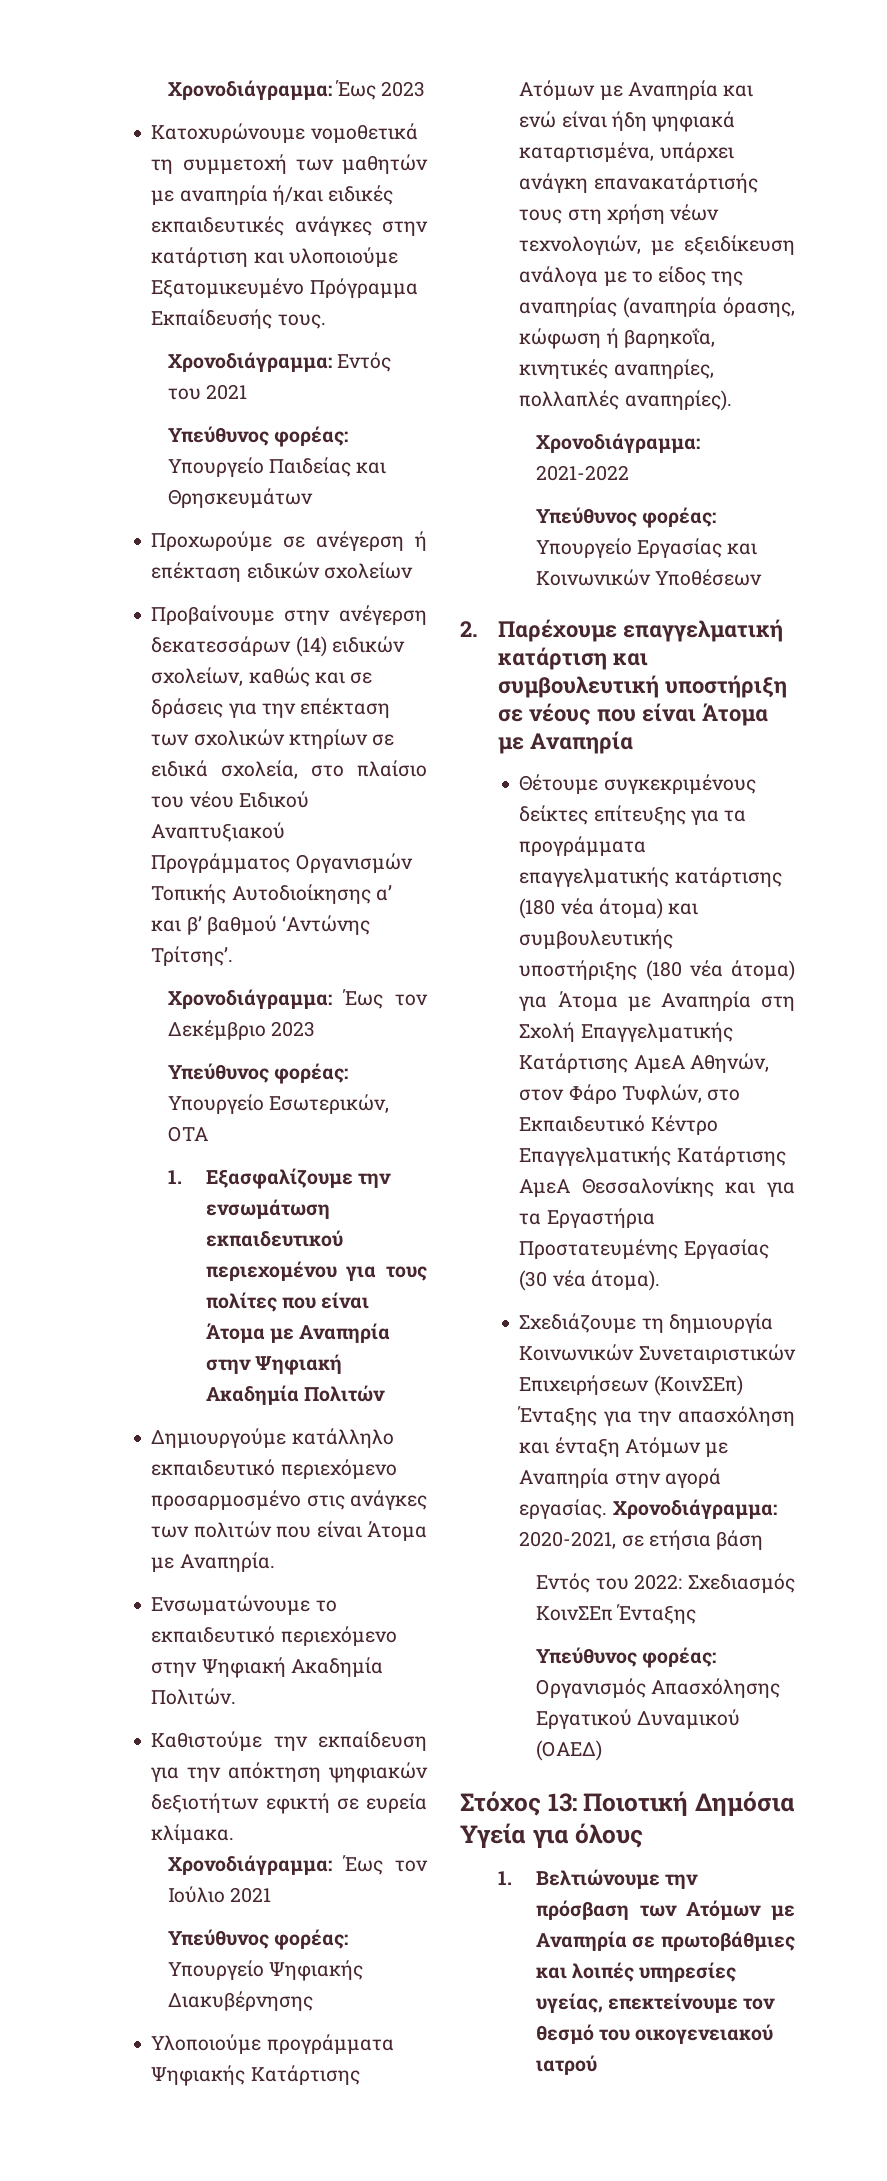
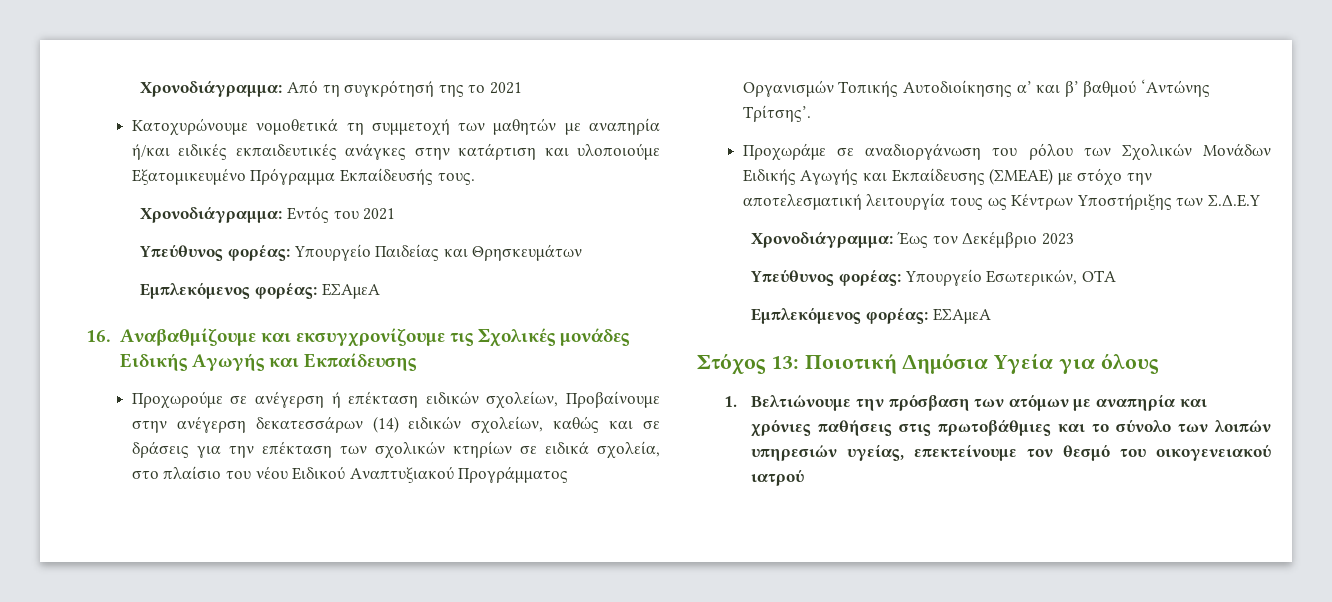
[167,80,426,100] Χρονοδιάγραµµα: Έως 2023 -> [140,80,522,97] Χρονοδιάγραµµα: Από τη συγκρότησή της το 2021
(313, 498) none -> [140,282,380,299] [86,328,630,347] [119,353,416,371] // Εμπλεκόμενος φορέας: ΕΣΑμεΑ // 16. Αναβαθμίζουμε και εκσυγχρονίζουμε τις Σχολικές μονάδες Ειδικής Αγωγής και Εκπαίδευσης
[323,562,413,579] σχολείων // -> [486,391,559,409] σχολείων,
(234, 956) none -> [742,143,1271,161] [742,168,1153,186] [742,193,1261,210] // Προχωράμε σε αναδιοργάνωση του ρόλου των Σχολικών Μονάδων Ειδικής Αγωγής και Εκπαίδευσης (ΣΜΕΑΕ) με στόχο την αποτελεσματική λειτουργία τους ως Κέντρων Υποστήριξης των Σ.Δ.Ε.Υ
[167,1168,391,1189] [205,1199,330,1219] [205,1230,343,1247] [205,1261,427,1281] [205,1292,370,1312] [205,1323,391,1343] [205,1354,342,1375] [205,1385,385,1405] [151,1428,394,1448] [151,1459,397,1479] [151,1490,427,1510] [151,1521,427,1541] [151,1552,275,1572] [151,1595,337,1615] [151,1626,397,1646] [151,1657,383,1678] [151,1688,237,1705] [151,1731,427,1751] [151,1762,428,1783] [151,1793,427,1814] [151,1824,235,1844] [167,1855,428,1875] [167,1886,272,1903] [167,1929,349,1950] [167,1960,364,1981] [167,1991,313,2011] [151,2034,394,2054] [151,2065,360,2086] [519,80,754,100] [519,111,736,132] [519,142,734,162] [519,173,758,193] [519,204,720,224] [519,235,795,255] [519,266,744,286] [519,297,795,318] [519,328,715,349] [519,359,714,379] [519,390,732,411] [535,433,700,453] [535,465,629,481] [535,507,717,528] [535,538,758,558] [535,569,763,586] [460,619,783,642] [497,647,648,670] [497,675,787,698] [497,703,768,726] [497,731,633,754] [519,774,756,794] [519,805,747,825] [519,836,647,856] [519,867,782,887] [519,898,699,919] [519,929,674,949] [519,960,795,981] [519,991,795,1011] [519,1022,733,1042] [519,1053,769,1073] [519,1084,741,1105] [519,1115,718,1135] [519,1146,786,1166] [519,1177,795,1197] [519,1208,655,1228] [519,1239,769,1259] [519,1270,660,1291] [519,1313,773,1333] [519,1344,796,1364] [519,1375,743,1396] [517,1406,795,1426] [519,1437,729,1457] [519,1468,721,1488] [519,1499,777,1519] [519,1530,764,1550] [535,1573,795,1593] [535,1604,697,1624] [535,1647,717,1668] [535,1678,781,1698] [535,1709,741,1729] [535,1740,602,1761] 1. Εξασφαλίζουµε την ενσωµάτωση εκπαιδευτικού περιεχοµένου για τους πολίτες που είναι Άτοµα µε Αναπηρία στην Ψηφιακή Ακαδηµία Πολιτών // Δηµιουργούµε κατάλληλο εκπαιδευτικό περιεχόµενο προσαρµοσµένο στις ανάγκες των πολιτών που είναι Άτοµα µε Αναπηρία. // Ενσωµατώνουµε το εκπαιδευτικό περιεχόµενο στην Ψηφιακή Ακαδηµία Πολιτών. // Καθιστούµε την εκπαίδευση για την απόκτηση ψηφιακών δεξιοτήτων εφικτή σε ευρεία κλίµακα. // Χρονοδιάγραµµα: Έως τον Ιούλιο 2021 // Υπεύθυνος φορέας: Υπουργείο Ψηφιακής Διακυβέρνησης // Υλοποιούµε προγράµµατα Ψηφιακής Κατάρτισης Ατόµων µε Αναπηρία και ενώ είναι ήδη ψηφιακά καταρτισµένα, υπάρχει ανάγκη επανακατάρτισής τους στη χρήση νέων τεχνολογιών, µε εξειδίκευση ανάλογα µε το είδος της αναπηρίας (αναπηρία όρασης, κώφωση ή βαρηκοΐα, κινητικές αναπηρίες, πολλαπλές αναπηρίες). // Χρονοδιάγραµµα: 2021-2022 // Υπεύθυνος φορέας: Υπουργείο Εργασίας και Κοινωνικών Υποθέσεων // 2. Παρέχουµε επαγγελµατική κατάρτιση και συµβουλευτική υποστήριξη σε νέους που είναι Άτοµα µε Αναπηρία // Θέτουµε συγκεκριµένους δείκτες επίτευξης για τα προγράµµατα επαγγελµατικής κατάρτισης (180 νέα άτοµα) και συµβουλευτικής υποστήριξης (180 νέα άτοµα) για Άτοµα µε Αναπηρία στη Σχολή Επαγγελµατικής Κατάρτισης ΑµεΑ Αθηνών, στον Φάρο Τυφλών, στο Εκπαιδευτικό Κέντρο Επαγγελµατικής Κατάρτισης ΑµεΑ Θεσσαλονίκης και για τα Εργαστήρια Προστατευµένης Εργασίας (30 νέα άτοµα). // Σχεδιάζουµε τη δηµιουργία Κοινωνικών Συνεταιριστικών Επιχειρήσεων (ΚοινΣEπ) Ένταξης για την απασχόληση και ένταξη Ατόµων µε Αναπηρία στην αγορά εργασίας. Χρονοδιάγραµµα: 2020-2021, σε ετήσια βάση // Εντός του 2022: Σχεδιασµός ΚοινΣEπ Ένταξης // Υπεύθυνος φορέας: Οργανισµός Απασχόλησης Εργατικού Δυναµικού (ΟΑΕΔ) -> [751,307,991,324] Εμπλεκόμενος φορέας: ΕΣΑμεΑ
[686,1900,795,1920] [535,1931,795,1951] [535,1962,737,1982] Ατόµων µε Αναπηρία σε πρωτοβάθµιες και λοιπές υπηρεσίες -> [1008,394,1207,411] [751,419,1271,437] [751,445,838,461] ατόµων µε αναπηρία και χρόνιες παθήσεις στις πρωτοβάθµιες και το σύνολο των λοιπών υπηρεσιών

